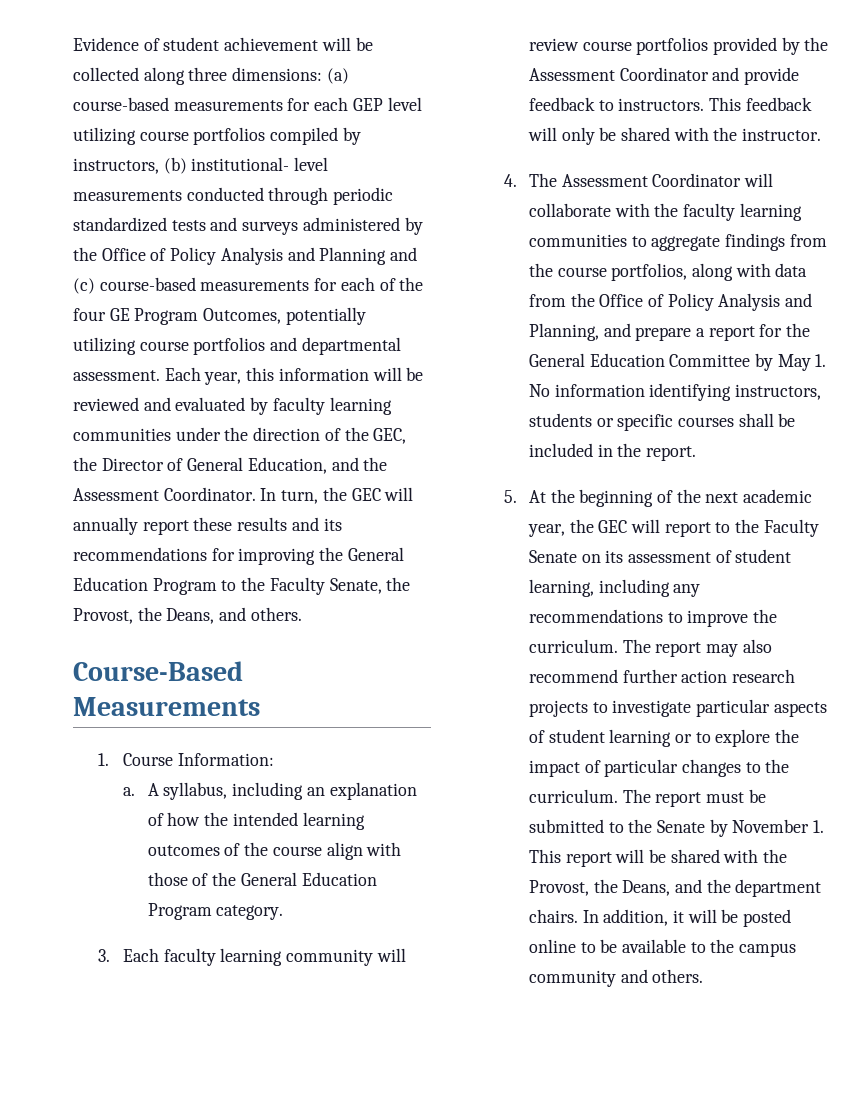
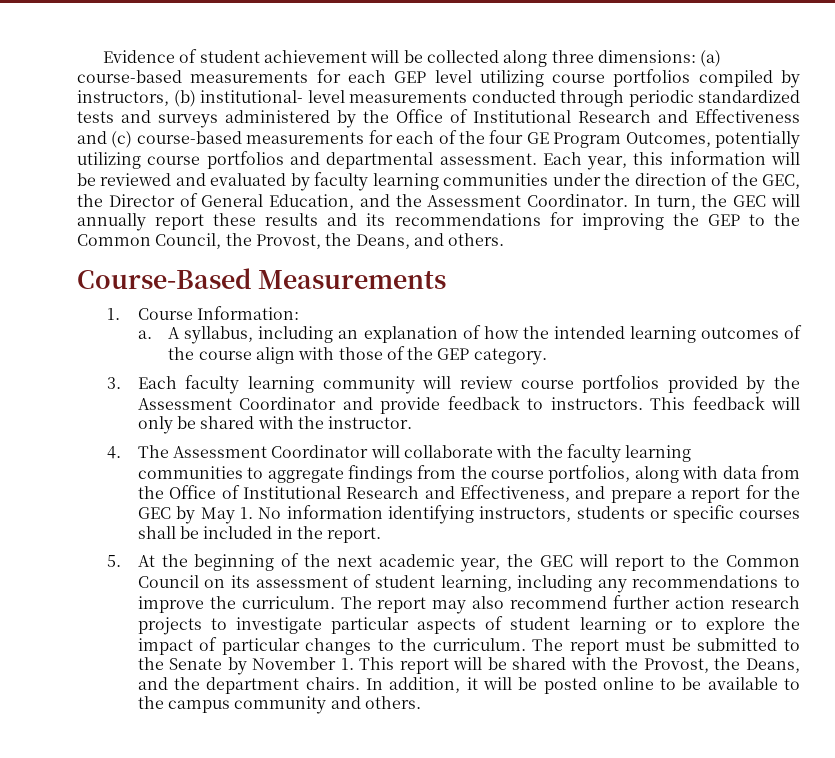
[170,247,387,265] Policy Analysis and Planning -> [473,109,800,123] Institutional Research and Effectiveness
[347,547,404,561] [73,577,382,595] General Education Program to the Faculty Senate, -> [707,213,801,226] [77,233,222,249] GEP to the Common Council,
[240,872,377,886] [147,903,212,920] General Education Program -> [437,348,470,360] GEP
[667,293,813,311] [528,323,599,341] Policy Analysis and Planning, -> [242,485,570,502] Institutional Research and Effectiveness,
[528,353,751,367] General Education Committee -> [137,507,171,519] GEC
[763,519,819,537] [528,550,577,563] Faculty Senate -> [725,555,800,567] [137,575,199,588] Common Council

